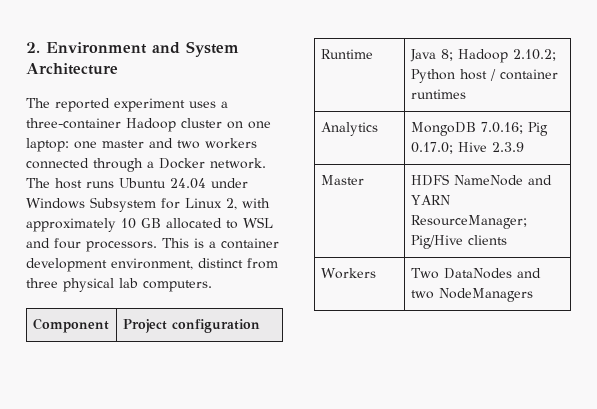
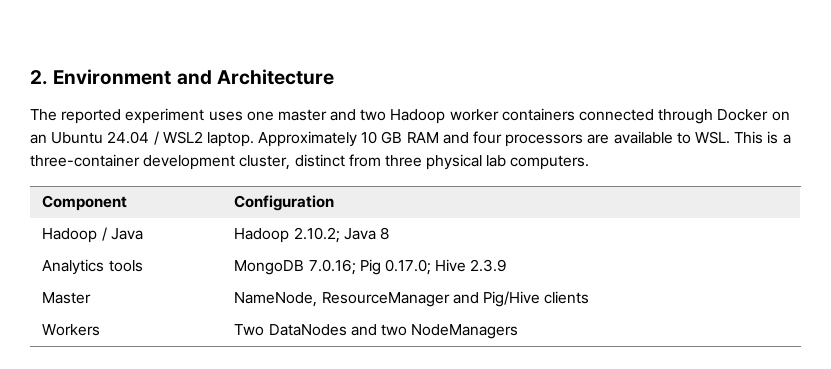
[186,41,239,57] System -> (212, 77) none
[221,101,228,108] [26,118,271,132] [26,138,257,152] [26,158,266,172] [26,178,248,189] [26,197,270,212] [26,217,273,232] [26,238,279,252] [26,258,193,272] a three-container Hadoop cluster on one laptop: one master and two workers connected through a Docker network. The host runs Ubuntu 24.04 under Windows Subsystem for Linux 2, with approximately 10 GB allocated to WSL and four processors. This is a container development environment, -> [246,108,790,124] [30,131,791,147] [30,154,291,170] one master and two Hadoop worker containers connected through Docker on an Ubuntu 24.04 / WSL2 laptop. Approximately 10 GB RAM and four processors are available to WSL. This is a three-container development cluster,
[122,319,260,333] [320,49,373,59] [409,49,556,63] [410,69,558,83] [410,89,466,99] Project configuration // Runtime | Java 8; Hadoop 2.10.2; Python host / container runtimes -> [234,195,335,211] [42,227,143,243] [234,227,389,243] Configuration // Hadoop / Java | Hadoop 2.10.2; Java 8
(378, 129) none -> [108,260,143,272] tools
[410,174,552,186] [410,195,450,205] [410,215,527,229] HDFS NameNode and YARN ResourceManager; -> [234,292,479,307] NameNode, ResourceManager and

